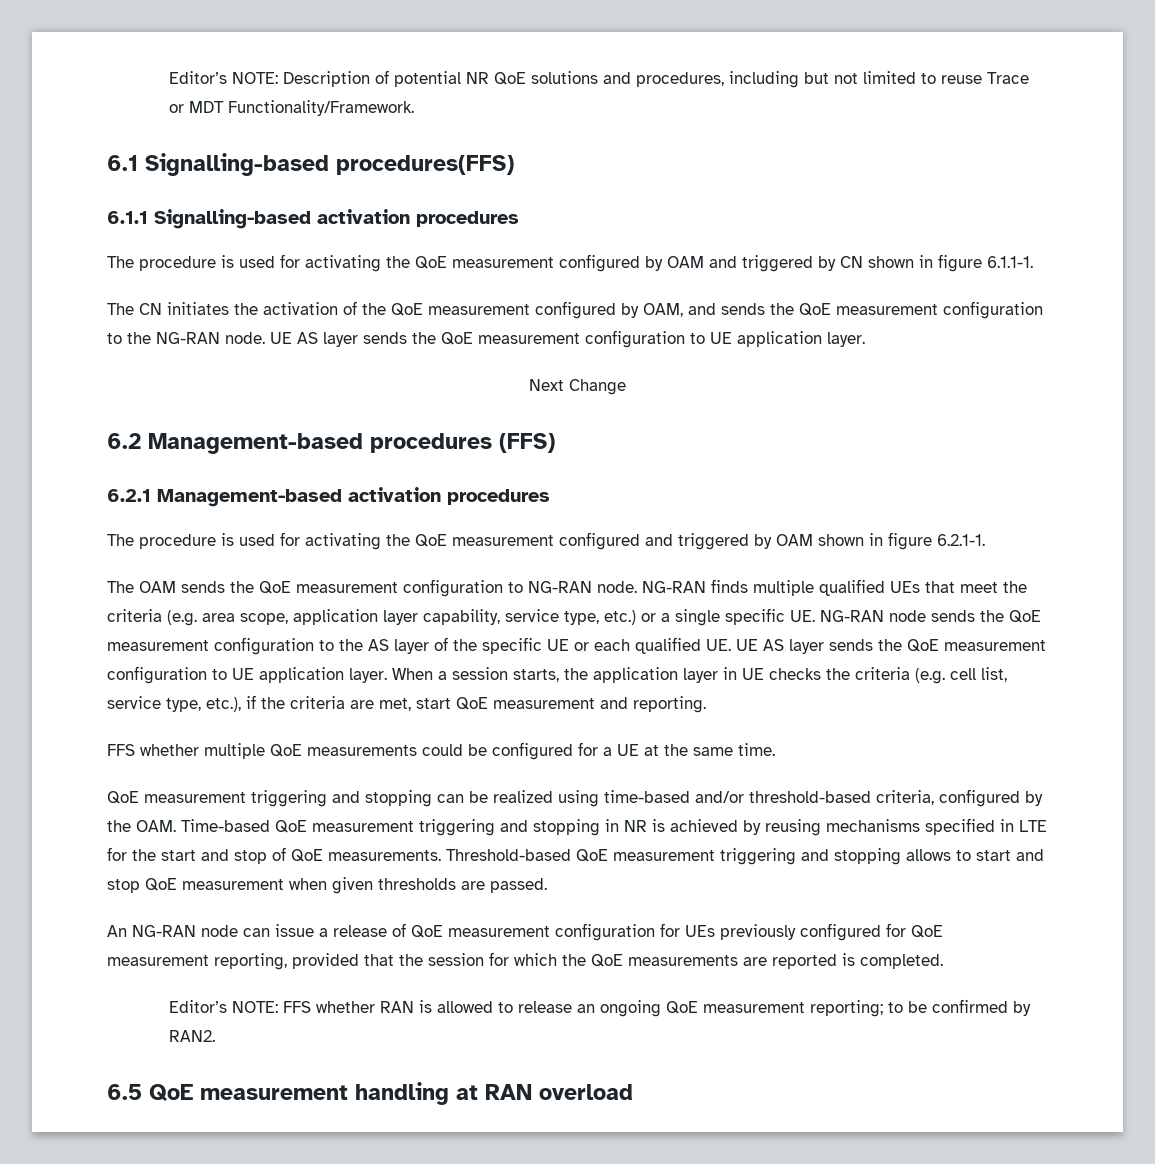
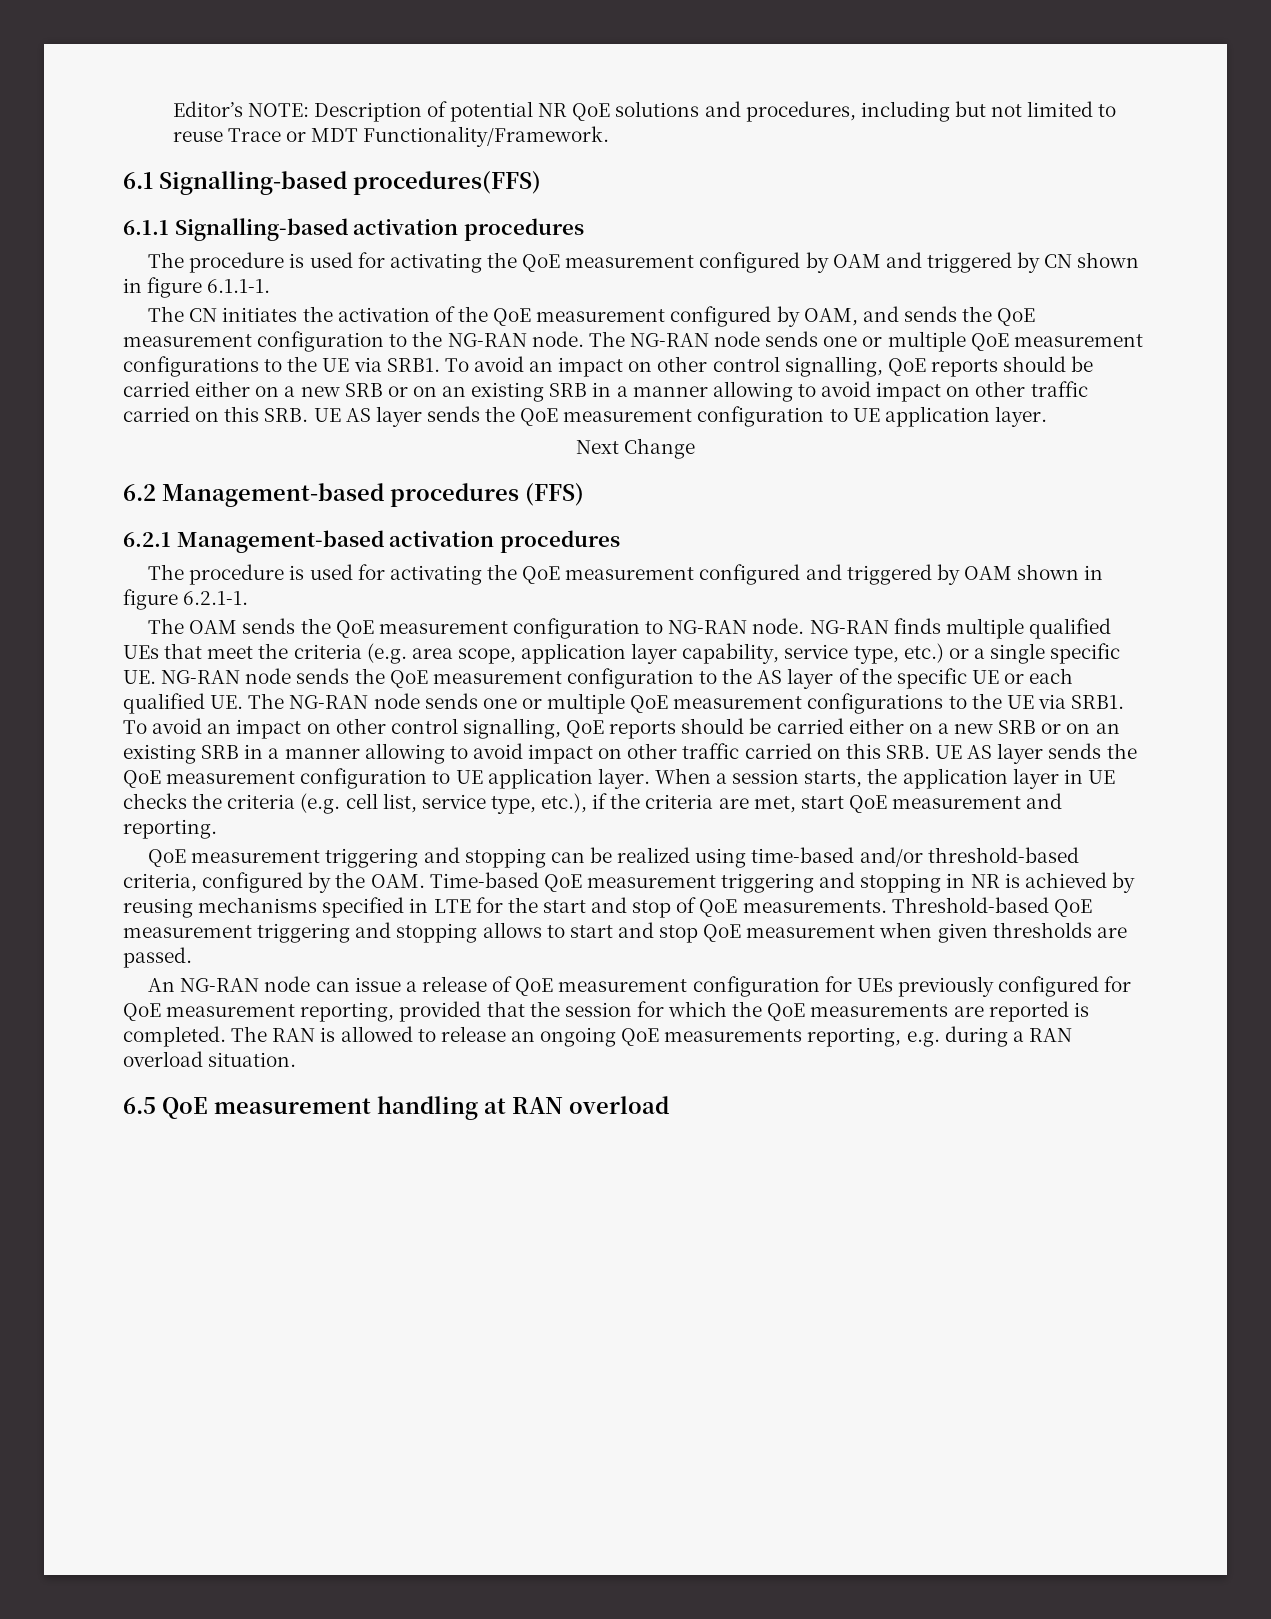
(265, 338) none -> [588,331,1143,352] [123,356,1094,377] [123,381,1088,402] [123,406,309,422] The NG-RAN node sends one or multiple QoE measurement configurations to the UE via SRB1. To avoid an impact on other control signalling, QoE reports should be carried either on a new SRB or on an existing SRB in a manner allowing to avoid impact on other traffic carried on this SRB.
(731, 645) none -> [248,693,1125,714] [123,718,1120,739] [123,743,930,764] The NG-RAN node sends one or multiple QoE measurement configurations to the UE via SRB1. To avoid an impact on other control signalling, QoE reports should be carried either on a new SRB or on an existing SRB in a manner allowing to avoid impact on other traffic carried on this SRB.
[107,742,775,760] // FFS whether multiple QoE measurements could be configured for a UE at the same time. -> (217, 829) none
[168,1000,375,1013] // Editor’s NOTE: FFS whether -> [231,1026,268,1042] The
[702,999,1031,1017] [168,1030,215,1042] measurement reporting; to be confirmed by RAN2. -> [664,1026,1072,1047] [123,1051,297,1067] measurements reporting, e.g. during a RAN overload situation.

